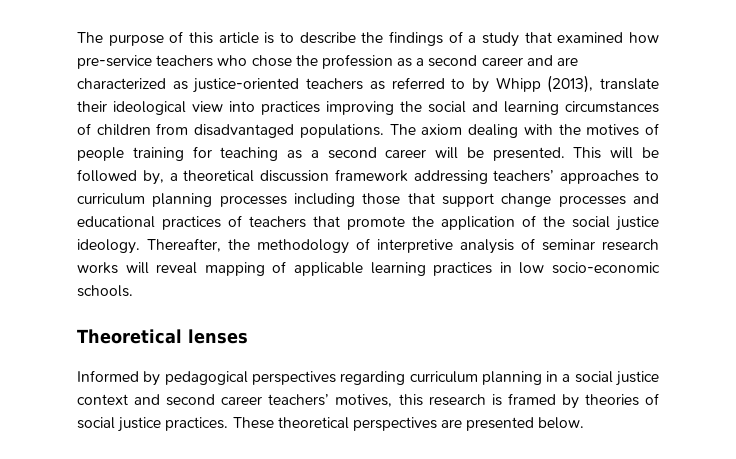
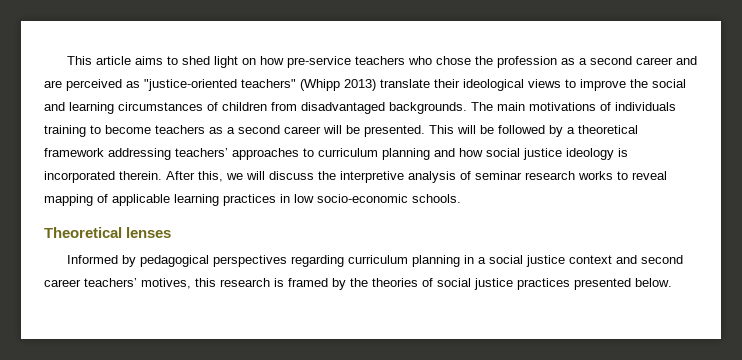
[77,31,624,47] The purpose of this article is to describe the findings of a study that examined -> [66,56,256,68] This article aims to shed light on
[77,75,659,93] [77,101,394,115] characterized as justice-oriented teachers as referred to by Whipp (2013), translate their ideological view into practices improving -> [66,79,626,91] perceived as "justice-oriented teachers" (Whipp 2013) translate their ideological views to improve
[299,123,660,138] [77,146,279,161] populations. The axiom dealing with the motives of people training for teaching -> [389,102,676,114] [44,125,205,137] backgrounds. The main motivations of individuals training to become teachers
[142,170,164,185] by, -> [549,125,563,137] by
[260,170,330,182] discussion -> (638, 129) none
[219,193,659,207] [77,215,659,231] [77,238,370,254] processes including those that support change processes and educational practices of teachers that promote the application of the social justice ideology. Thereafter, the methodology of -> [434,148,628,160] [44,171,336,183] and how social justice ideology is incorporated therein. After this, we will discuss the
[125,262,149,274] will -> [617,171,628,180] to
(579, 401) none -> [350,278,368,287] the
[165,417,463,431] practices. These theoretical perspectives are -> [517,278,570,290] practices

